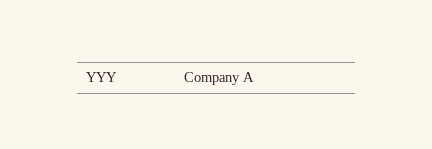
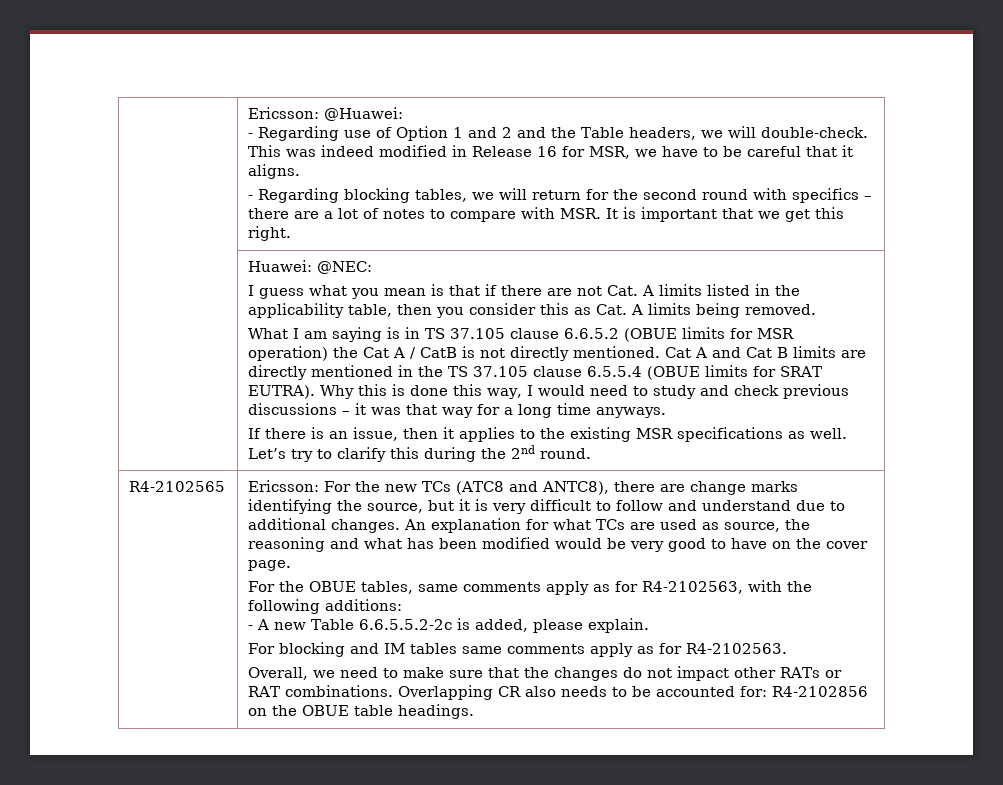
[85,72,117,82] [183,72,254,85] YYY | Company A -> [248,107,404,121] [248,126,869,141] [248,145,854,159] [248,164,301,179] [248,188,873,203] [248,207,845,222] [248,226,292,241] [248,260,373,274] [248,284,801,299] [248,303,817,318] [248,327,795,342] [248,346,867,361] [248,365,823,380] [248,384,850,399] [248,403,667,418] [248,427,848,442] [248,445,592,462] [129,481,226,492] [248,480,799,495] [248,499,846,514] [248,518,811,533] [248,537,869,552] [248,560,292,571] [248,580,813,595] [248,599,403,614] [248,618,650,633] [248,642,788,657] [248,666,843,681] [248,685,869,700] [248,704,475,719] | Ericsson: @Huawei: // - Regarding use of Option 1 and 2 and the Table headers, we will double-check. This was indeed modified in Release 16 for MSR, we have to be careful that it aligns. // - Regarding blocking tables, we will return for the second round with specifics – there are a lot of notes to compare with MSR. It is important that we get this right. // | Huawei: @NEC: // I guess what you mean is that if there are not Cat. A limits listed in the applicability table, then you consider this as Cat. A limits being removed. // What I am saying is in TS 37.105 clause 6.6.5.2 (OBUE limits for MSR operation) the Cat A / CatB is not directly mentioned. Cat A and Cat B limits are directly mentioned in the TS 37.105 clause 6.5.5.4 (OBUE limits for SRAT EUTRA). Why this is done this way, I would need to study and check previous discussions – it was that way for a long time anyways. // If there is an issue, then it applies to the existing MSR specifications as well. Let’s try to clarify this during the 2nd round. // R4-2102565 | Ericsson: For the new TCs (ATC8 and ANTC8), there are change marks identifying the source, but it is very difficult to follow and understand due to additional changes. An explanation for what TCs are used as source, the reasoning and what has been modified would be very good to have on the cover page. // For the OBUE tables, same comments apply as for R4-2102563, with the following additions: // - A new Table 6.6.5.5.2-2c is added, please explain. // For blocking and IM tables same comments apply as for R4-2102563. // Overall, we need to make sure that the changes do not impact other RATs or RAT combinations. Overlapping CR also needs to be accounted for: R4-2102856 on the OBUE table headings.

